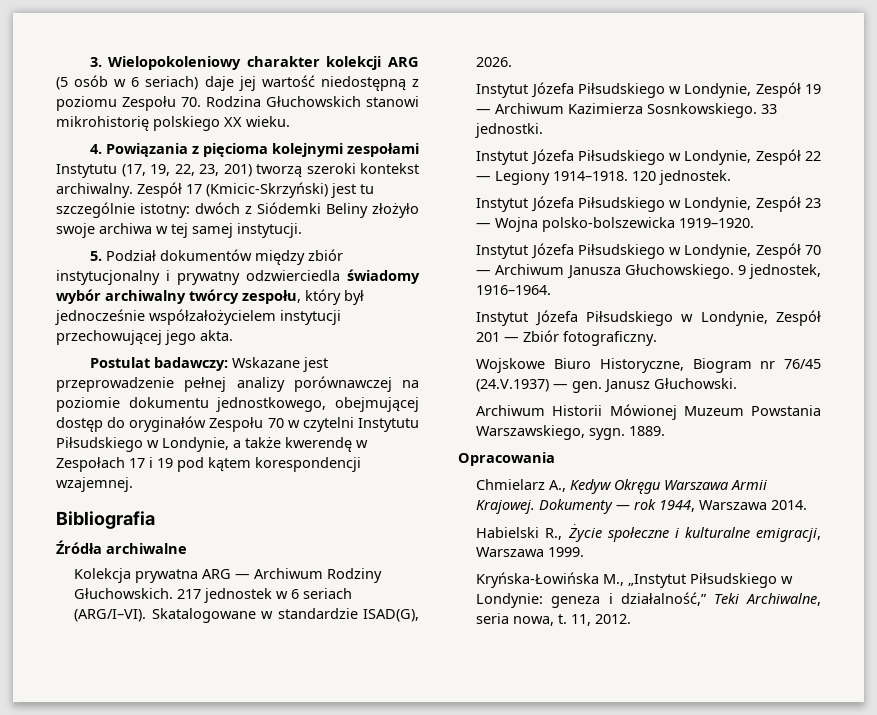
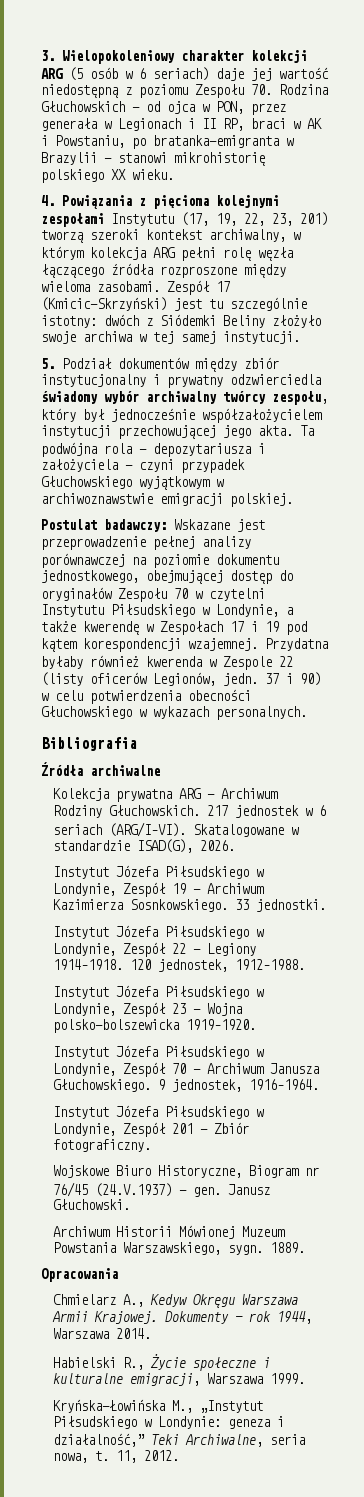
(361, 101) none -> [132,101,286,115] [41,118,322,131] [41,135,294,149] [41,152,112,165] — od ojca w PON, przez generała w Legionach i II RP, braci w AK i Powstaniu, po bratanka-emigranta w Brazylii —
[56,183,133,198] archiwalny. -> [209,229,301,242] [41,246,293,261] [41,263,286,278] [41,281,160,292] archiwalny, w którym kolekcja ARG pełni rolę węzła łączącego źródła rozproszone między wieloma zasobami.
(233, 335) none -> [300,425,314,436] [41,442,265,457] [41,459,245,473] [41,476,224,490] [41,493,293,507] Ta podwójna rola — depozytariusza i założyciela — czyni przypadek Głuchowskiego wyjątkowym w archiwoznawstwie emigracji polskiej.
(133, 484) none -> [265,638,328,651] [41,655,293,670] [41,672,321,686] [41,689,251,704] [41,706,307,720] Przydatna byłaby również kwerenda w Zespole 22 (listy oficerów Legionów, jedn. 37 i 90) w celu potwierdzenia obecności Głuchowskiego w wykazach personalnych.
[659,170,732,185] jednostek. -> [158,959,306,972] jednostek, 1912–1988.

